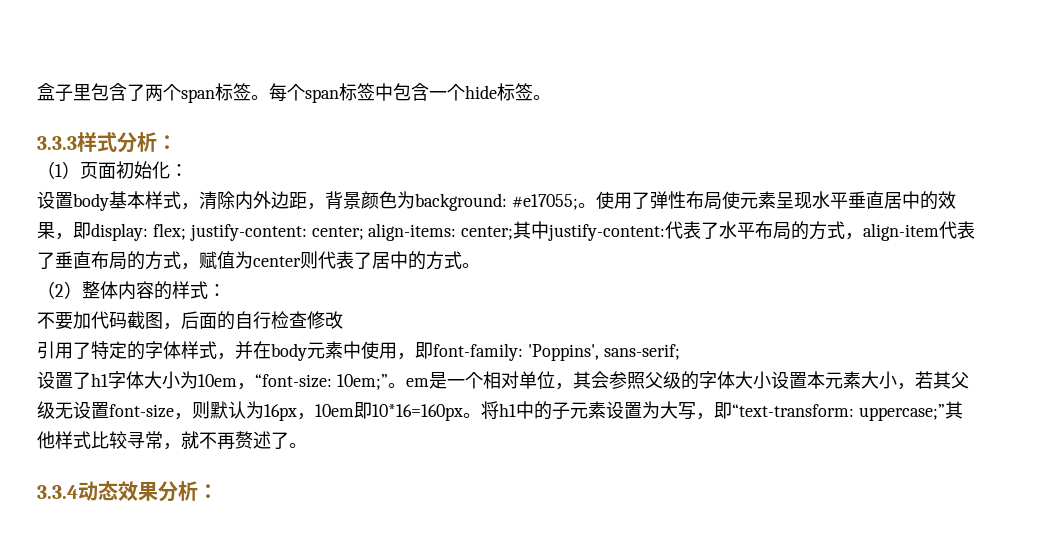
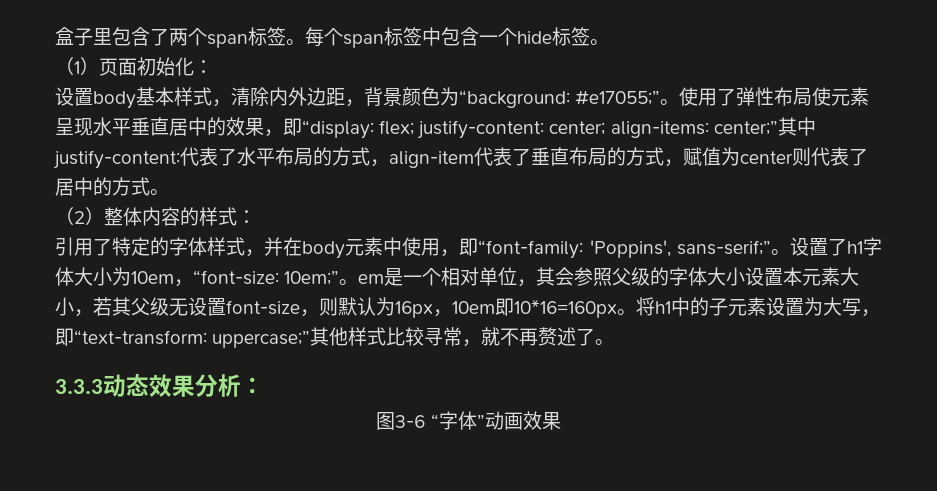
[37,132,177,153] // 3.3.3样式分析： -> (609, 42) none
[415,193,578,211] background: #e17055; -> [459,90,661,108] “background: #e17055;”
[91,223,148,241] display: -> [302,120,374,139] “display:
[461,226,514,240] center; -> [713,120,778,135] center;”
[37,311,343,330] // 不要加代码截图，后面的自行检查修改 -> (256, 217) none
[433,343,680,361] font-family: 'Poppins', sans-serif; // -> [478,240,790,259] “font-family: 'Poppins', sans-serif;”。
[37,485,78,499] 3.3.4 -> [55,379,103,394] 3.3.3
(218, 491) none -> [376,411,561,430] // 图3-6 “字体”动画效果

